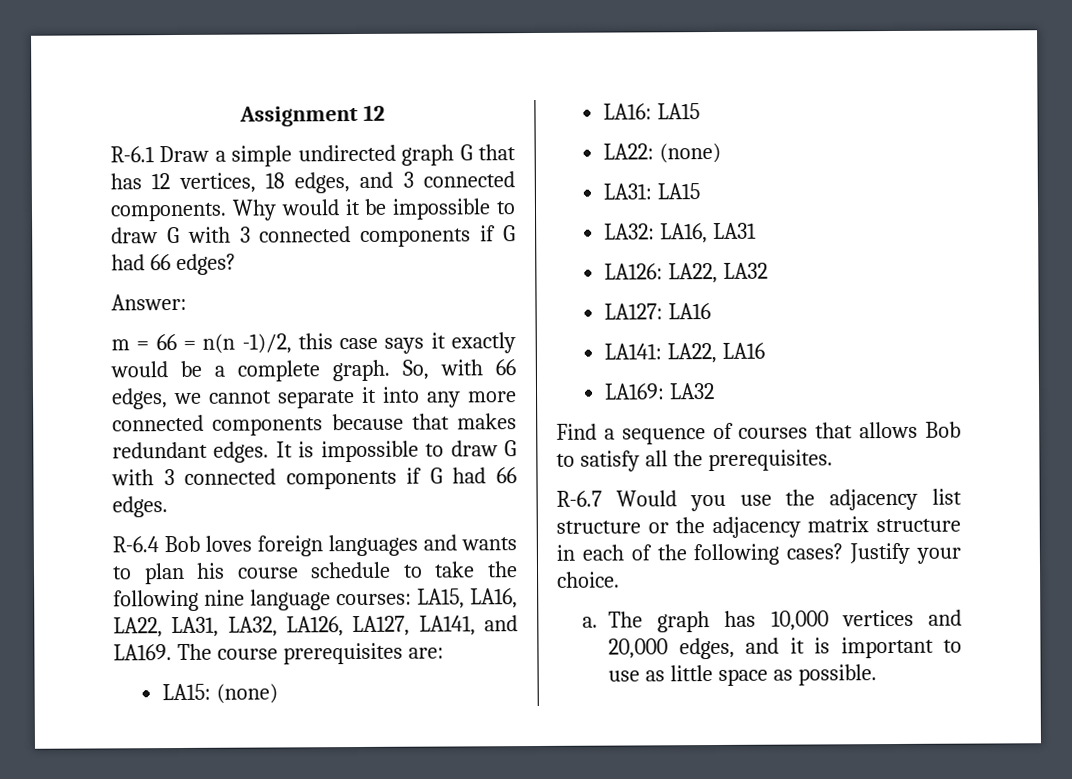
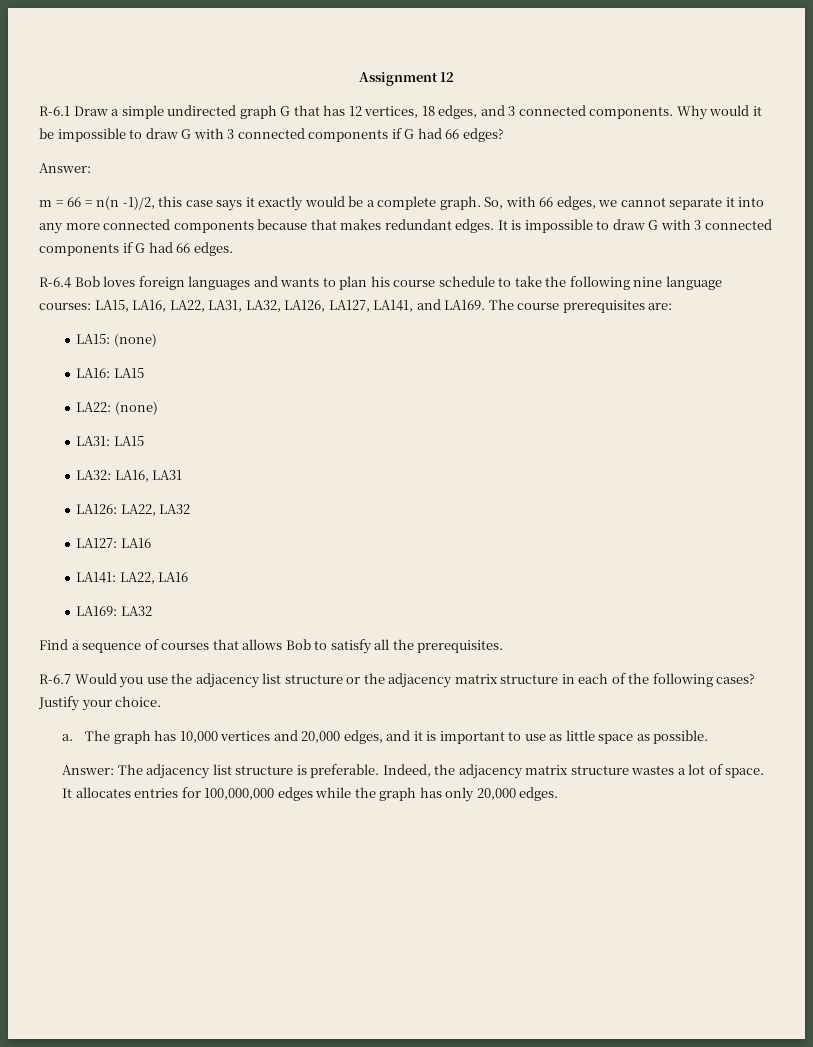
(877, 675) none -> [62,764,765,779] [62,787,559,802] // Answer: The adjacency list structure is preferable. Indeed, the adjacency matrix structure wastes a lot of space. It allocates entries for 100,000,000 edges while the graph has only 20,000 edges.

